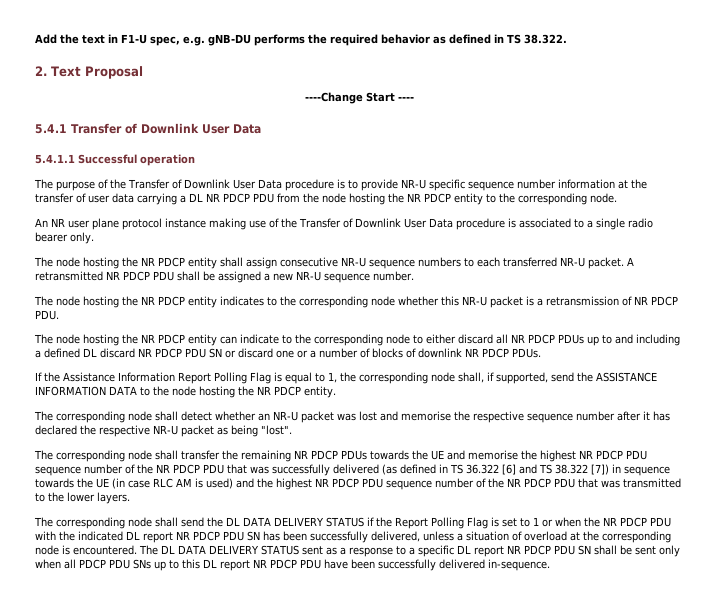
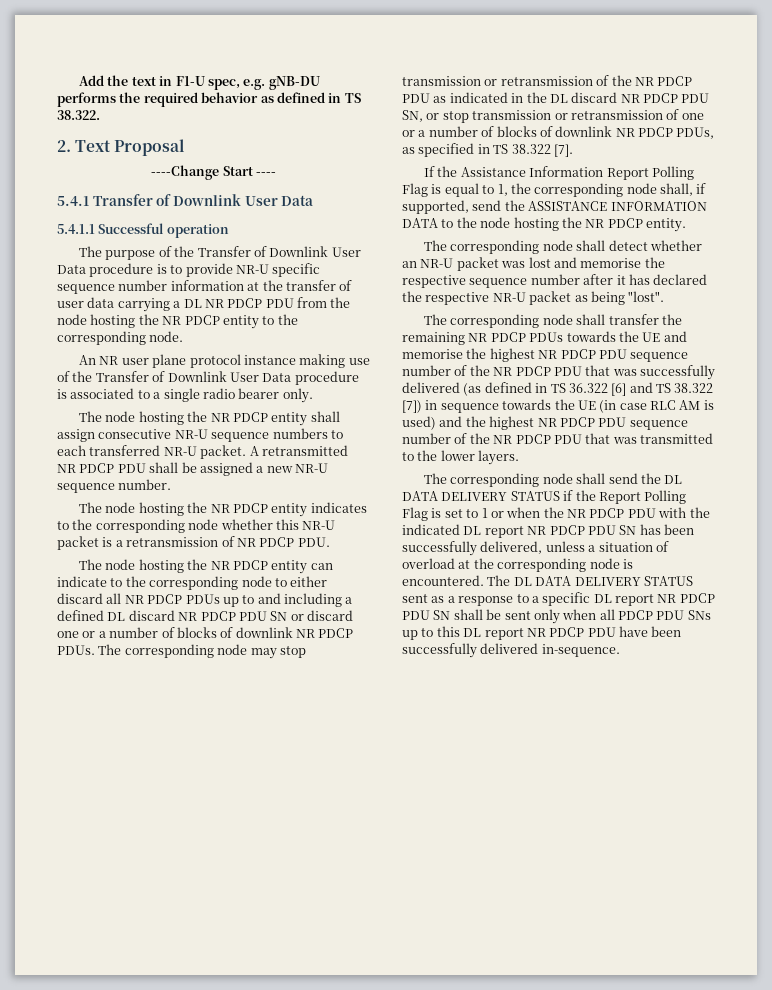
(541, 353) none -> [98,644,306,659] [402,75,693,86] [402,92,710,103] [402,109,704,123] [402,126,715,139] [402,143,573,157] The corresponding node may stop transmission or retransmission of the NR PDCP PDU as indicated in the DL discard NR PDCP PDU SN, or stop transmission or retransmission of one or a number of blocks of downlink NR PDCP PDUs, as specified in TS 38.322 [7].

